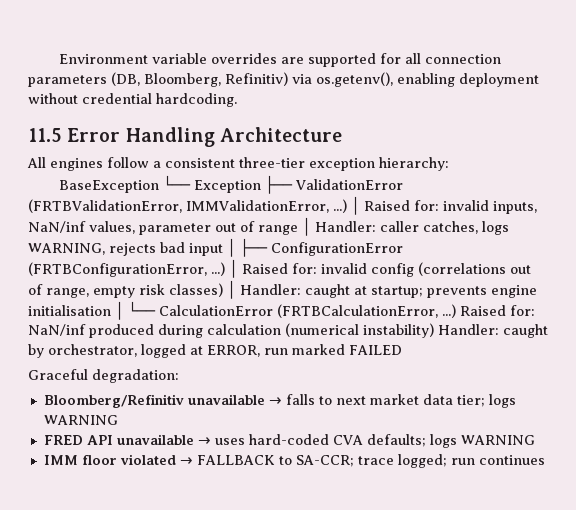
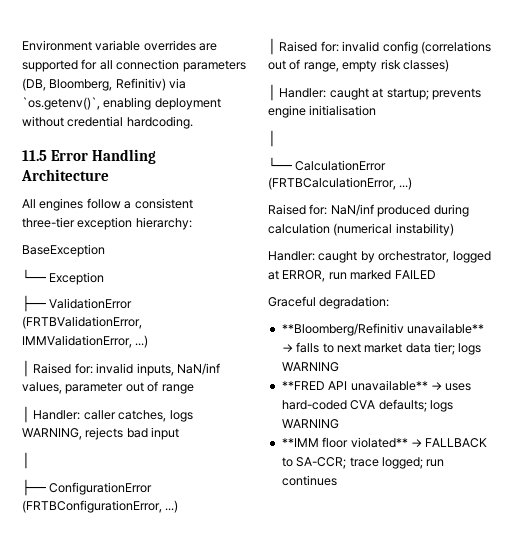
[316,72,393,87] os.getenv(), -> [22,97,100,110] `os.getenv()`,
(160, 186) none -> (105, 250) //
(262, 186) none -> (105, 278) //
(347, 206) none -> (149, 341) //
(298, 230) none -> (194, 389) //
[227,238,236,257] │ -> [22,452,30,469] // │ //
(225, 269) none -> (179, 506) //
(223, 290) none -> (449, 65) //
[115,301,124,320] │ -> [268,130,276,147] // │ //
(456, 311) none -> (413, 183) //
(434, 330) none -> (454, 229) //
[43,394,265,408] Bloomberg/Refinitiv unavailable -> [281,323,485,336] **Bloomberg/Refinitiv unavailable**
[43,434,194,445] FRED API unavailable -> [281,380,428,391] **FRED API unavailable**
[43,454,176,465] IMM floor violated -> [281,437,408,448] **IMM floor violated**

